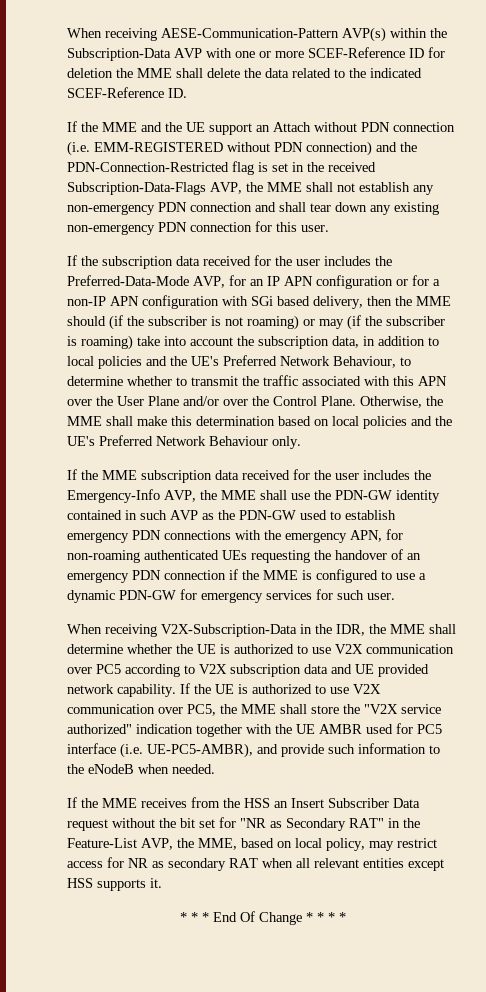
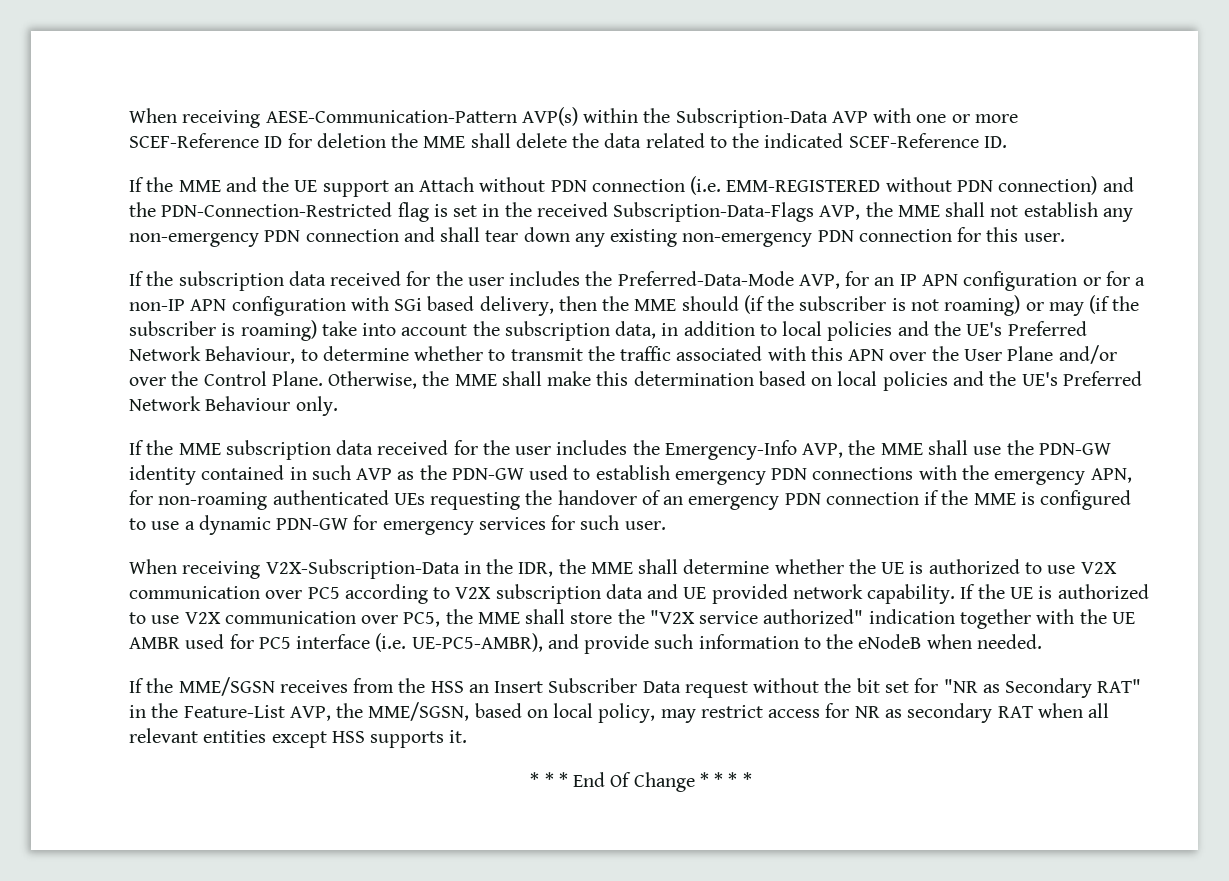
[102,798,137,808] MME -> [178,677,275,696] MME/SGSN
[198,838,237,850] MME, -> [368,702,470,721] MME/SGSN,

